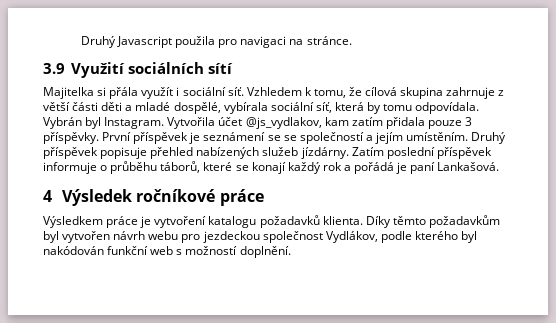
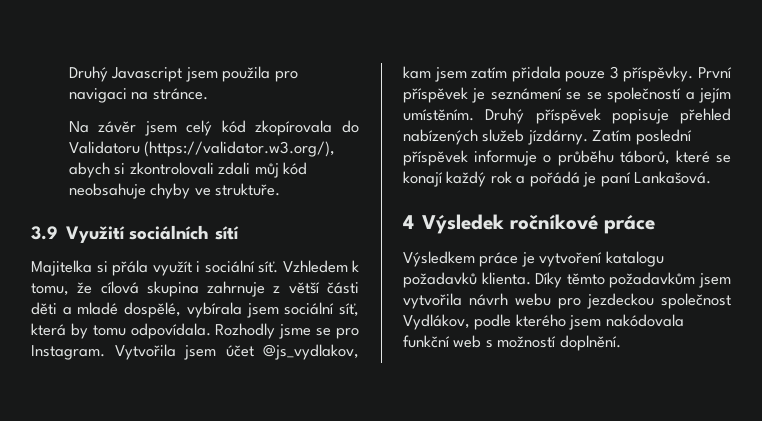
(172, 42) none -> [185,67,218,82] jsem
(352, 40) none -> [68,120,359,136] [68,141,336,157] [68,162,308,178] [68,183,281,199] // Na závěr jsem celý kód zkopírovala do Validatoru (https://validator.w3.org/), abych si zkontrolovali zdali můj kód neobsahuje chyby ve struktuře.
(268, 108) none -> [246,303,279,318] jsem
[43,117,102,129] Vybrán byl -> [215,323,359,339] Rozhodly jsme se pro
(216, 123) none -> [184,345,216,360] jsem
(349, 121) none -> [434,67,467,82] jsem
[43,231,111,243] byl vytvořen -> [699,273,731,288] [403,293,462,309] jsem vytvořila
[461,231,478,243] [43,246,104,255] byl nakódován -> [569,314,684,330] jsem nakódovala

